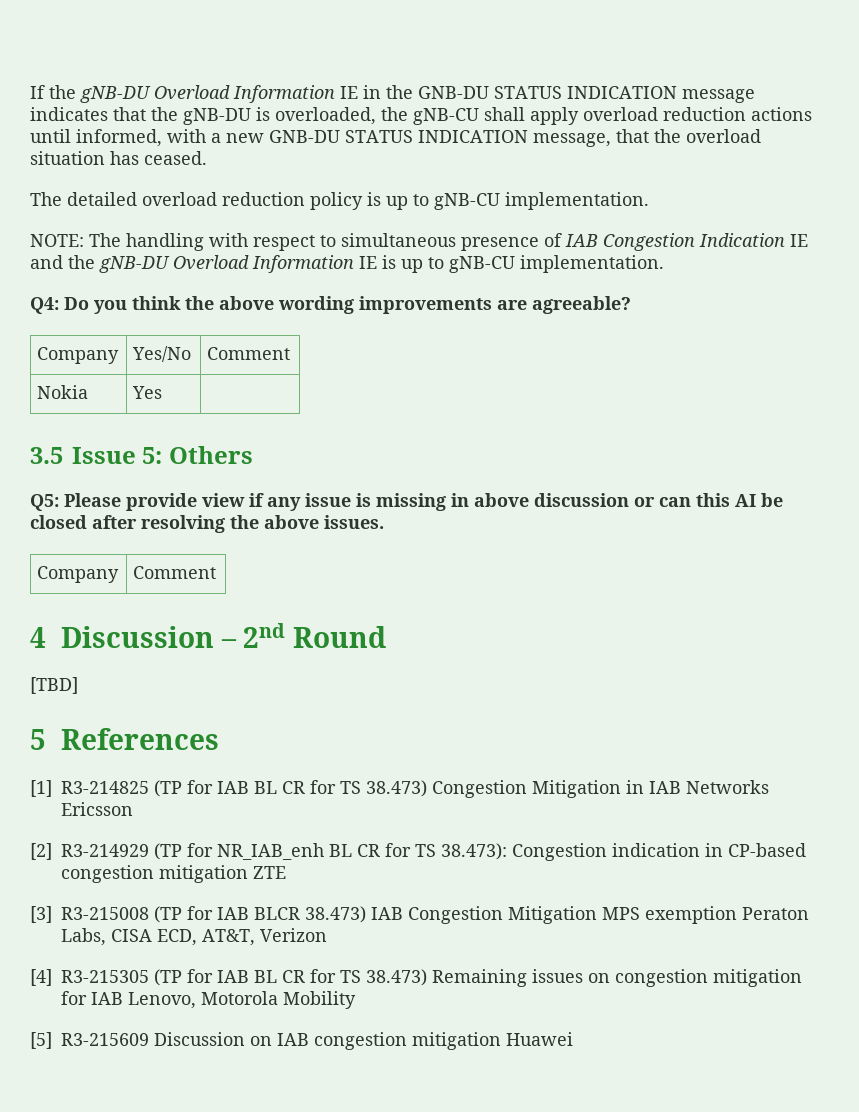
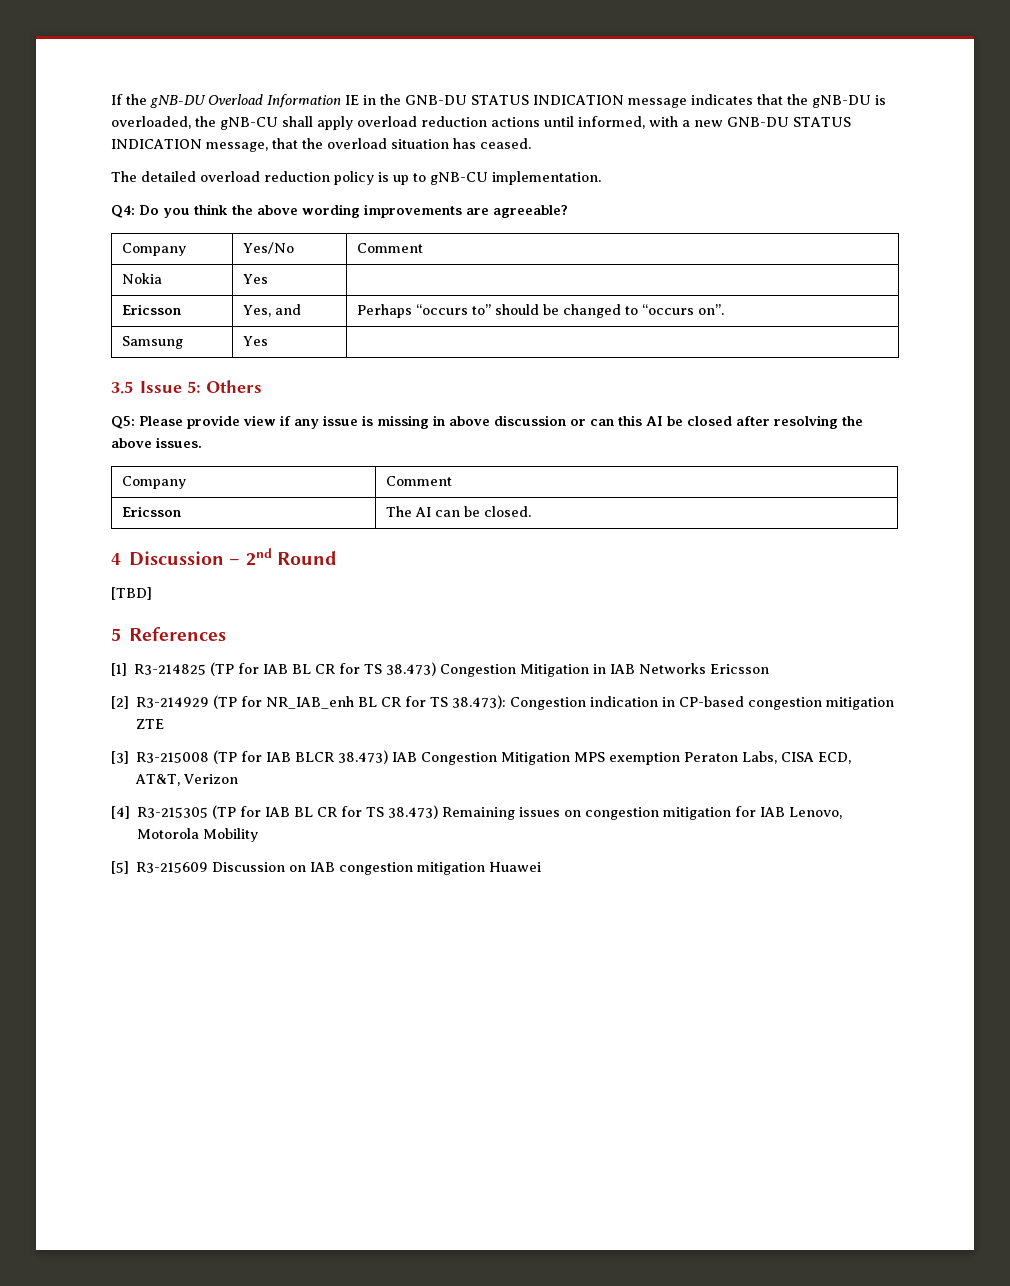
[30,233,808,251] [30,255,664,273] // NOTE: The handling with respect to simultaneous presence of IAB Congestion Indication IE and the gNB-DU Overload Information IE is up to gNB-CU implementation. -> (601, 178) none
(163, 392) none -> [122,304,182,315] [243,304,302,317] [357,304,725,318] [122,336,184,349] [243,336,269,346] // Ericsson | Yes, and | Perhaps “occurs to” should be changed to “occurs on”. // Samsung | Yes |
(217, 572) none -> [122,506,182,517] [386,506,532,517] // Ericsson | The AI can be closed.

